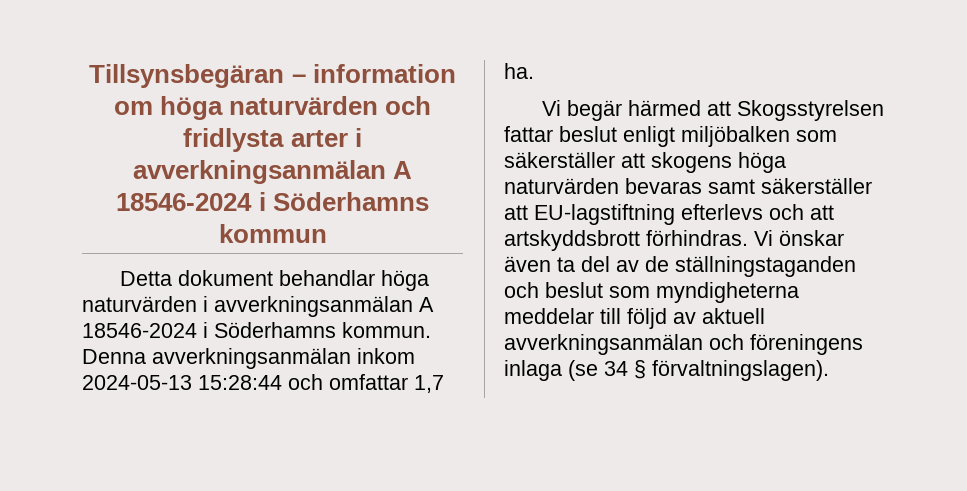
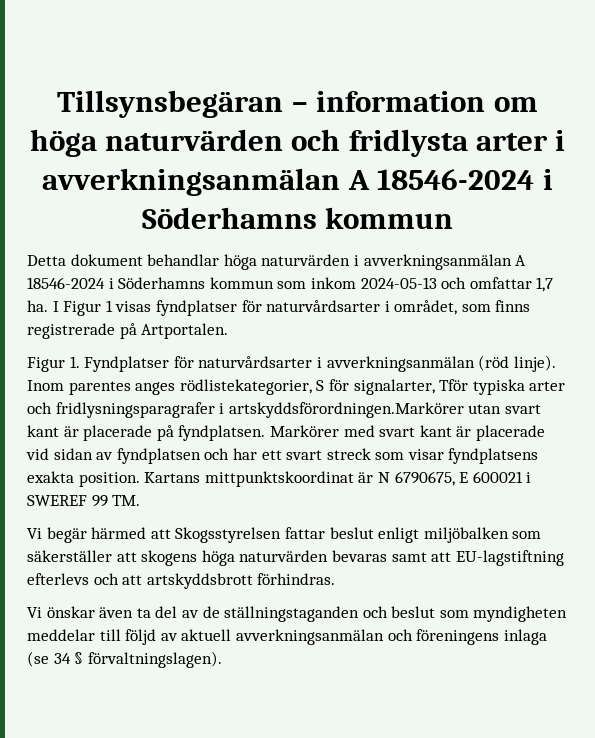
[342,322,431,338] [82,348,351,369] kommun. Denna avverkningsanmälan -> [209,277,307,289] kommun som
[198,375,282,390] 15:28:44 -> (437, 283) none
(534, 71) none -> [52,300,531,316] [27,323,229,339] [27,355,556,372] [27,379,566,395] [27,402,541,418] [27,425,545,441] [26,448,539,464] [27,471,532,487] [27,495,141,507] I Figur 1 visas fyndplatser för naturvårdsarter i området, som finns registrerade på Artportalen. // Figur 1. Fyndplatser för naturvårdsarter i avverkningsanmälan (röd linje). Inom parentes anges rödlistekategorier, S för signalarter, Tför typiska arter och fridlysningsparagrafer i artskyddsförordningen.Markörer utan svart kant är placerade på fyndplatsen. Markörer med svart kant är placerade vid sidan av fyndplatsen och har ett svart streck som visar fyndplatsens exakta position. Kartans mittpunktskoordinat är N 6790675, E 600021 i SWEREF 99 TM.
[761,178,872,194] säkerställer -> (427, 557) none
(748, 238) none -> (336, 579) //
[656,282,799,303] myndigheterna -> [473,606,568,622] myndigheten

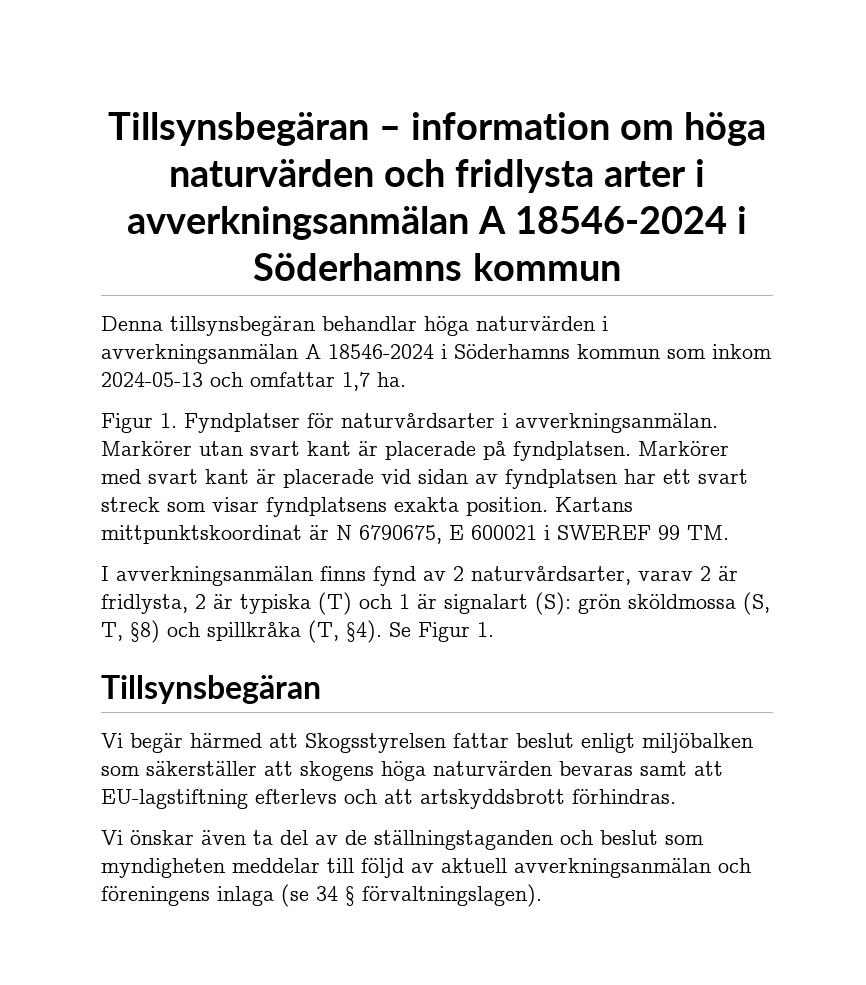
[27,254,143,266] Detta dokument -> [101,316,315,336] Denna tillsynsbegäran
[52,300,531,316] [27,323,229,339] I Figur 1 visas fyndplatser för naturvårdsarter i området, som finns registrerade på Artportalen. -> (406, 379) none
[326,355,556,372] [27,379,566,395] [27,402,464,418] avverkningsanmälan (röd linje). Inom parentes anges rödlistekategorier, S för signalarter, Tför typiska arter och fridlysningsparagrafer i artskyddsförordningen.Markörer -> [515,413,718,433] [101,441,192,456] avverkningsanmälan. Markörer
[204,448,230,460] och -> (617, 479) none
(141, 500) none -> [101,566,738,586] [101,592,770,615] [101,620,494,643] [101,675,321,704] // I avverkningsanmälan finns fynd av 2 naturvårdsarter, varav 2 är fridlysta, 2 är typiska (T) och 1 är signalart (S): grön sköldmossa (S, T, §8) och spillkråka (T, §4). Se Figur 1. // Tillsynsbegäran

